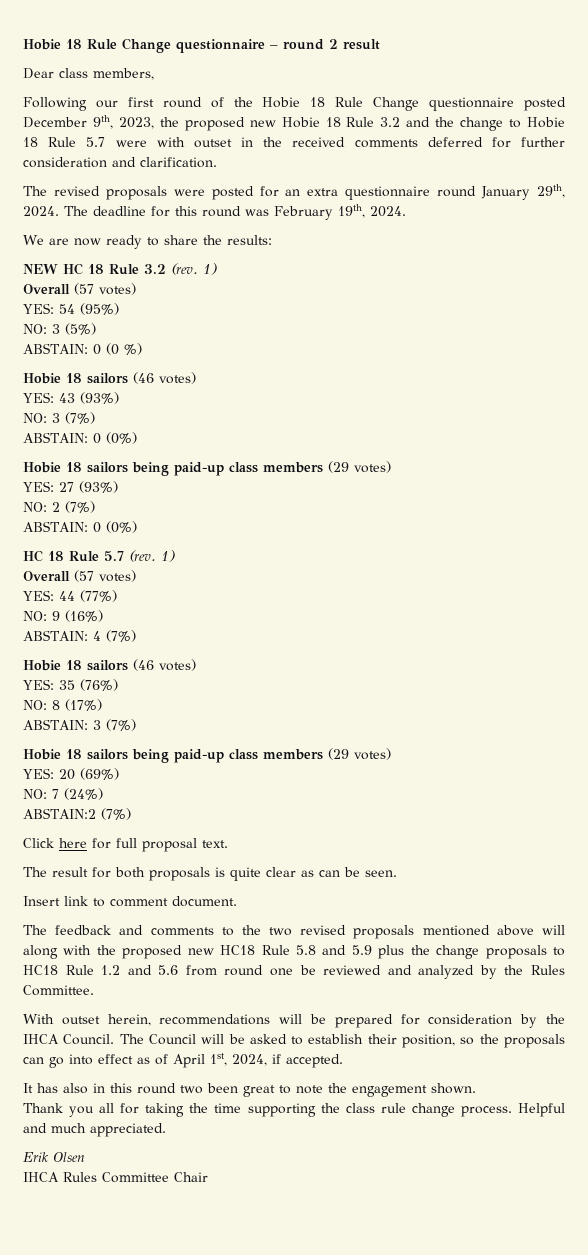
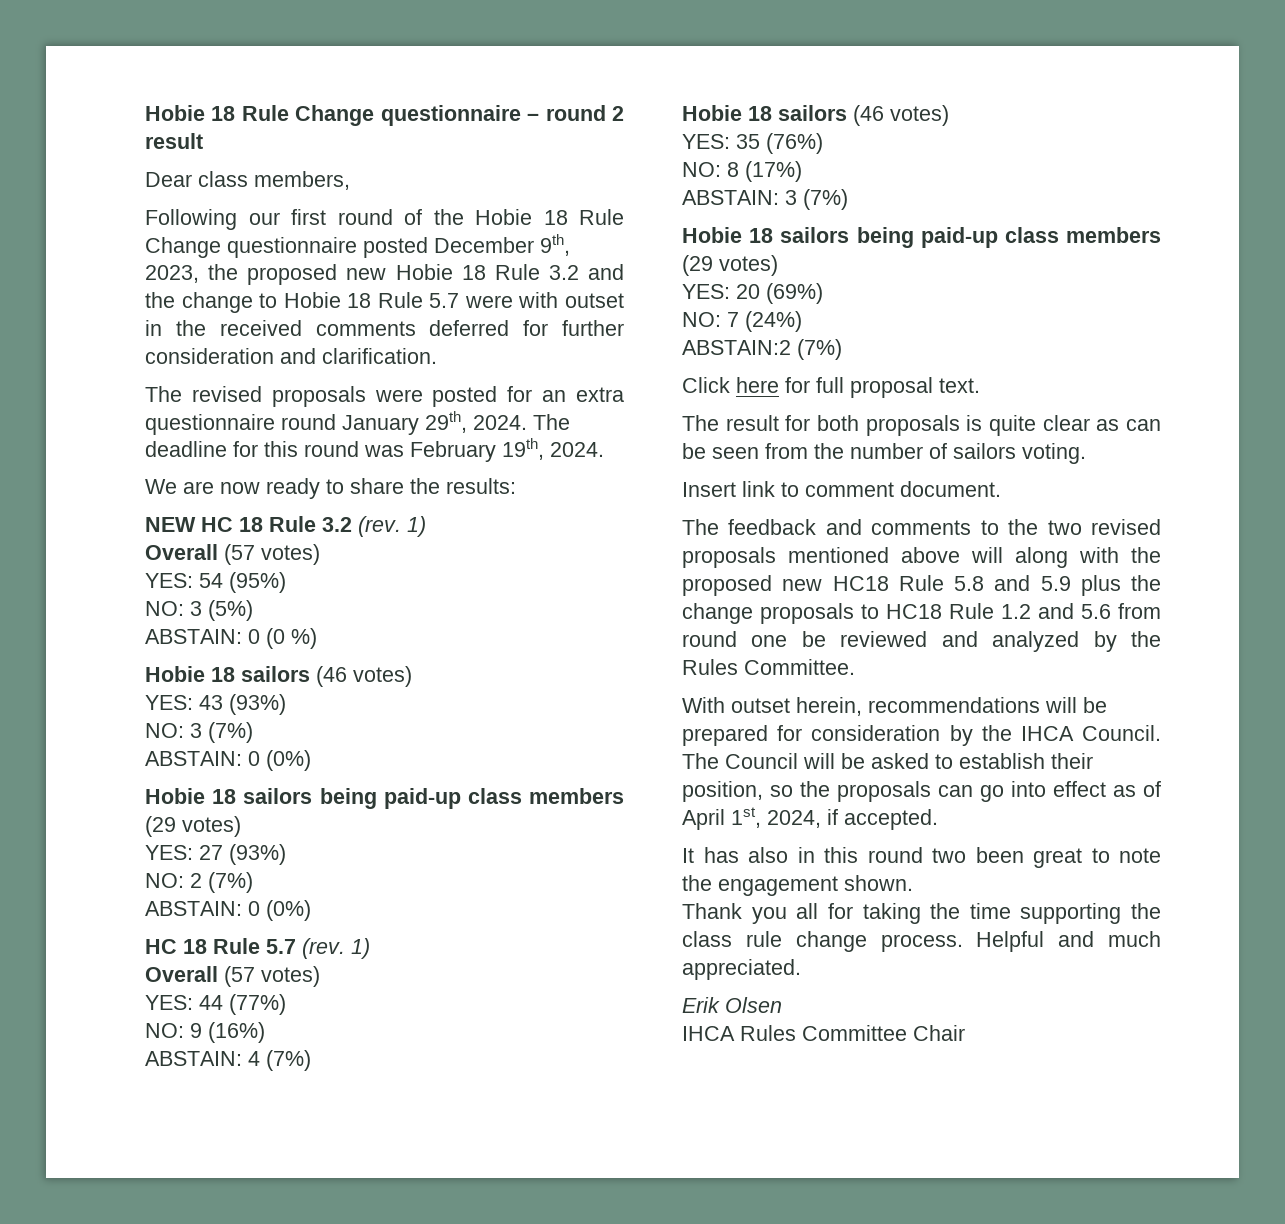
[365,870,397,877] seen. -> [712,443,1086,464] seen from the number of sailors voting.

